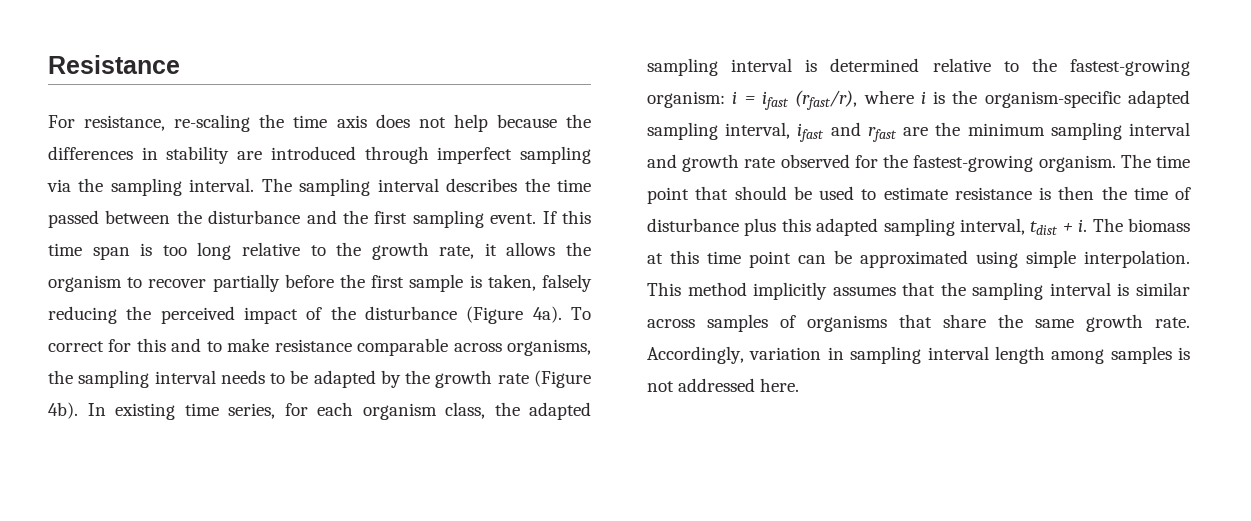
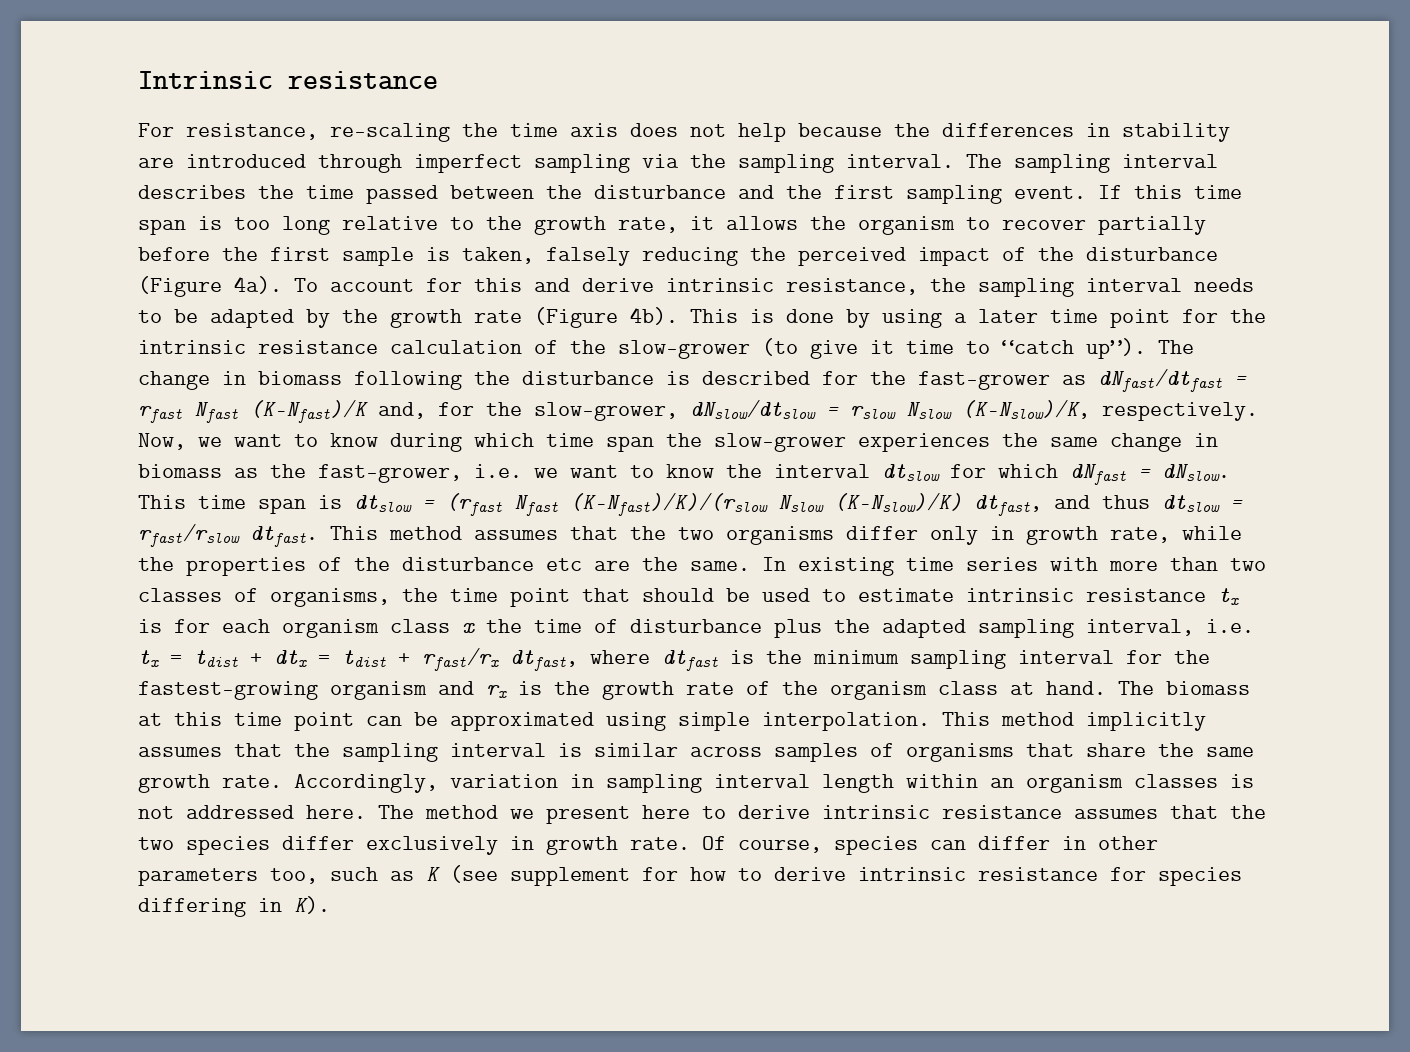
[48,55,180,74] Resistance -> [138,71,438,90] Intrinsic resistance
[48,341,104,352] correct -> [330,279,414,292] account
[206,338,592,356] to make resistance comparable across organisms, -> [582,278,918,295] derive intrinsic resistance,
[87,402,591,420] [647,58,1190,76] [647,90,1190,110] [647,122,1190,142] [647,154,1151,172] In existing time series, for each organism class, the adapted sampling interval is determined relative to the fastest-growing organism: i = ifast (rfast/r), where i is the organism-specific adapted sampling interval, ifast and rfast are the minimum sampling interval and growth rate observed for the fastest-growing organism. The -> [690,309,1266,328] [138,338,1194,359] [138,369,1247,392] [138,400,1258,423] [138,433,1218,452] [138,464,1230,485] [138,493,1243,516] [138,524,1242,547] [138,557,1266,576] [138,588,438,607] This is done by using a later time point for the intrinsic resistance calculation of the slow-grower (to give it time to “catch up”). The change in biomass following the disturbance is described for the fast-grower as dNfast/dtfast = rfast Nfast (K-Nfast)/K and, for the slow-grower, dNslow/dtslow = rslow Nslow (K-Nslow)/K, respectively. Now, we want to know during which time span the slow-grower experiences the same change in biomass as the fast-grower, i.e. we want to know the interval dtslow for which dNfast = dNslow. This time span is dtslow = (rfast Nfast (K-Nfast)/K)/(rslow Nslow (K-Nslow)/K) dtfast, and thus dtslow = rfast/rslow dtfast. This method assumes that the two organisms differ only in growth rate, while the properties of the disturbance etc are the same. In existing time series with more than two classes of organisms, the
[954,186,1095,200] resistance is then -> [966,588,1239,605] [138,619,475,638] intrinsic resistance tx is for each organism class x
[781,218,1088,236] this adapted sampling interval, tdist + i. -> [834,619,1254,638] [138,648,1210,671] [138,681,1106,700] the adapted sampling interval, i.e. tx = tdist + dtx = tdist + rfast/rx dtfast, where dtfast is the minimum sampling interval for the fastest-growing organism and rx is the growth rate of the organism class at hand.
[1051,346,1190,364] [647,378,800,392] among samples is not addressed here. -> [906,774,1254,793] [138,805,1266,824] [138,836,1158,855] [138,865,1242,886] [138,896,330,917] within an organism classes is not addressed here. The method we present here to derive intrinsic resistance assumes that the two species differ exclusively in growth rate. Of course, species can differ in other parameters too, such as K (see supplement for how to derive intrinsic resistance for species differing in K).

